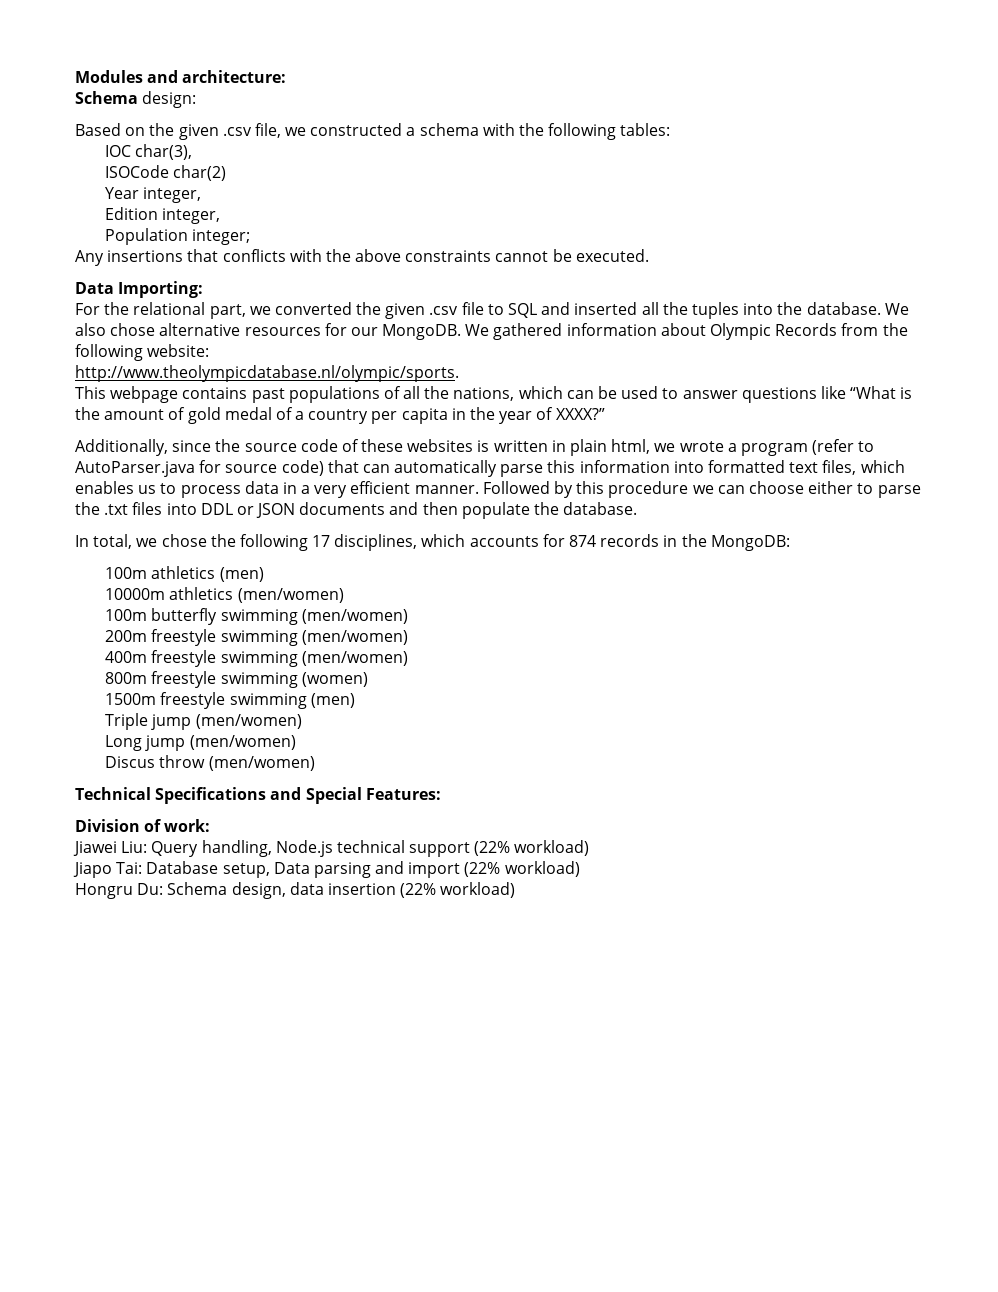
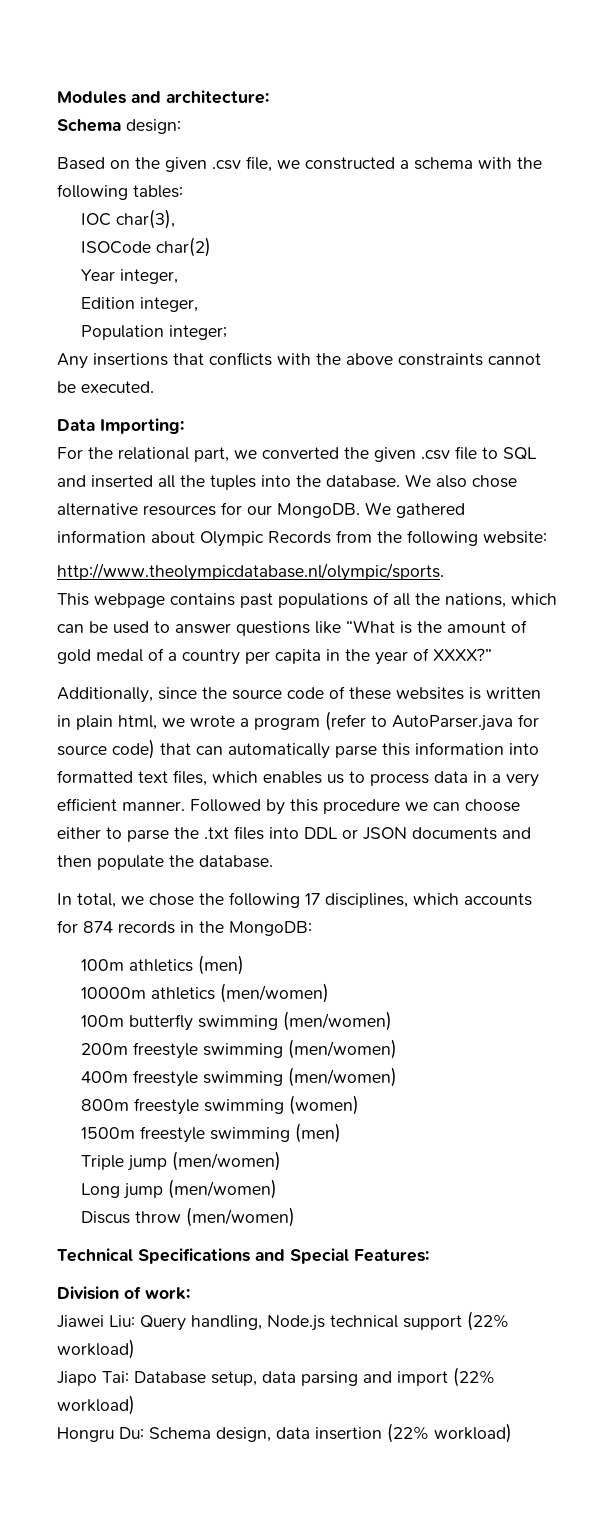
[273,862,310,874] Data -> [262,1371,296,1383] data

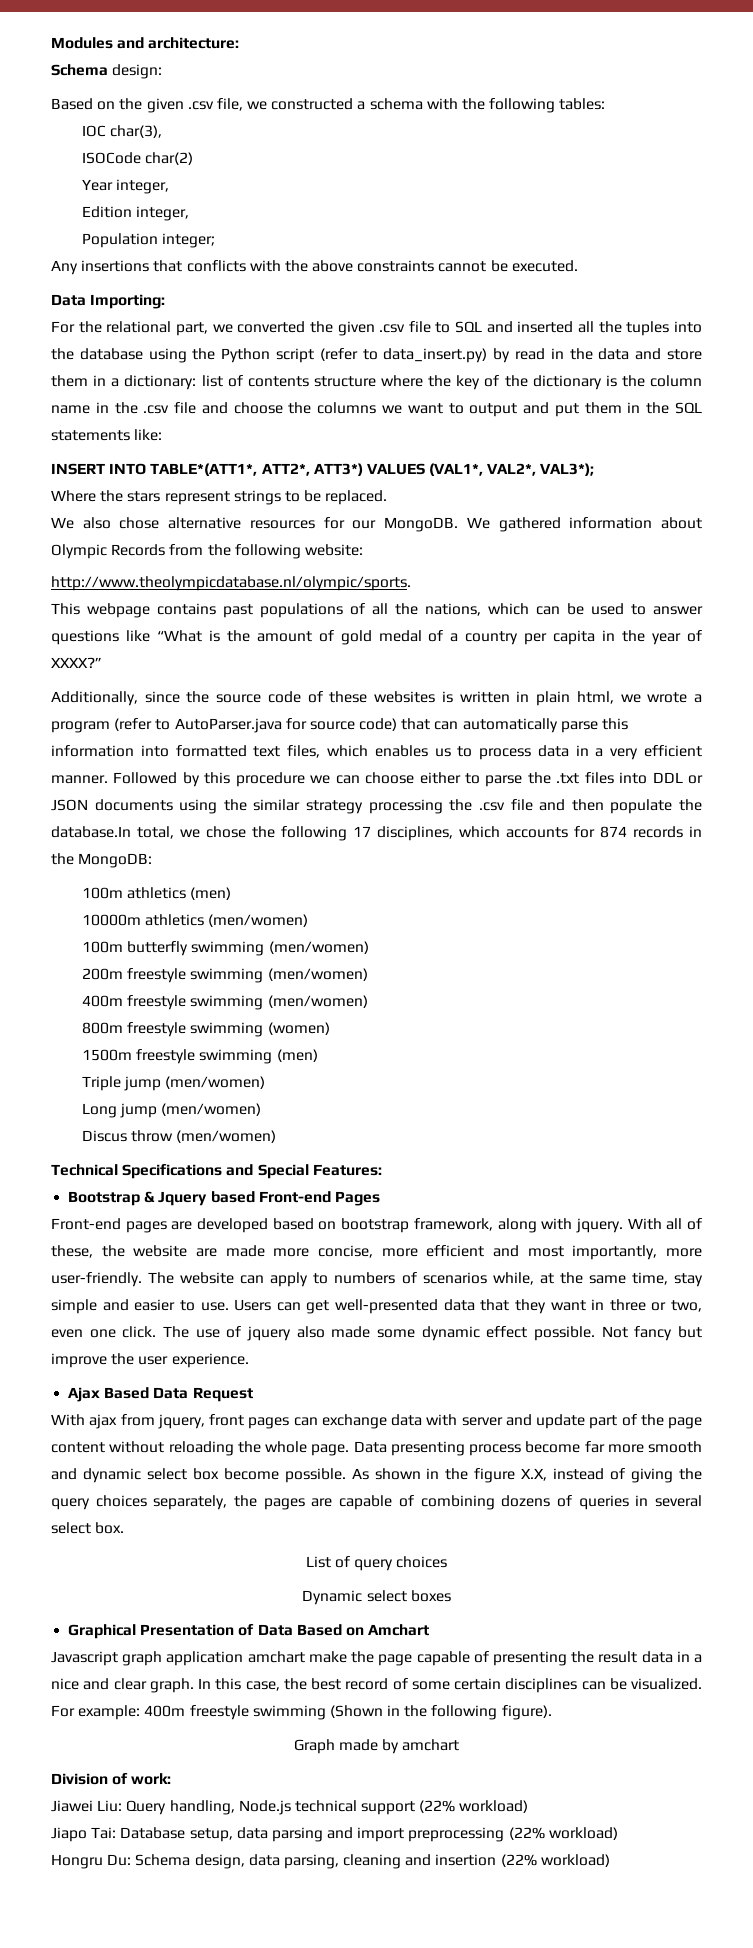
[326,475,400,488] database. -> [79,348,702,363] [51,375,702,390] [51,402,703,417] [51,429,163,441] [51,463,595,476] [51,490,388,505] database using the Python script (refer to data_insert.py) by read in the data and store them in a dictionary: list of contents structure where the key of the dictionary is the column name in the .csv file and choose the columns we want to output and put them in the SQL statements like: // INSERT INTO TABLE*(ATT1*, ATT2*, ATT3*) VALUES (VAL1*, VAL2*, VAL3*); // Where the stars represent strings to be replaced. //
(497, 833) none -> [179,799,533,814] using the similar strategy processing the .csv file
[199,855,273,868] [57,893,72,905] database. // In -> [51,826,131,838] database.In
(429, 1255) none -> [68,1191,380,1206] [51,1218,703,1233] [51,1245,702,1260] [51,1272,703,1287] [51,1299,702,1314] [51,1326,702,1341] [51,1353,249,1368] [68,1387,253,1402] [51,1414,702,1429] [51,1441,702,1456] [51,1468,702,1483] [51,1495,703,1510] [51,1522,125,1534] [305,1556,448,1571] [302,1590,451,1605] [68,1624,430,1639] [51,1651,702,1666] [51,1678,702,1693] [51,1705,552,1720] [293,1739,460,1754] // Bootstrap & Jquery based Front-end Pages // Front-end pages are developed based on bootstrap framework, along with jquery. With all of these, the website are made more concise, more efficient and most importantly, more user-friendly. The website can apply to numbers of scenarios while, at the same time, stay simple and easier to use. Users can get well-presented data that they want in three or two, even one click. The use of jquery also made some dynamic effect possible. Not fancy but improve the user experience. // Ajax Based Data Request // With ajax from jquery, front pages can exchange data with server and update part of the page content without reloading the whole page. Data presenting process become far more smooth and dynamic select box become possible. As shown in the figure X.X, instead of giving the query choices separately, the pages are capable of combining dozens of queries in several select box. // List of query choices // Dynamic select boxes // Graphical Presentation of Data Based on Amchart // Javascript graph application amchart make the page capable of presenting the result data in a nice and clear graph. In this case, the best record of some certain disciplines can be visualized. For example: 400m freestyle swimming (Shown in the following figure). // Graph made by amchart
(448, 1378) none -> [408,1827,505,1842] preprocessing
(310, 1433) none -> [283,1854,432,1869] parsing, cleaning and

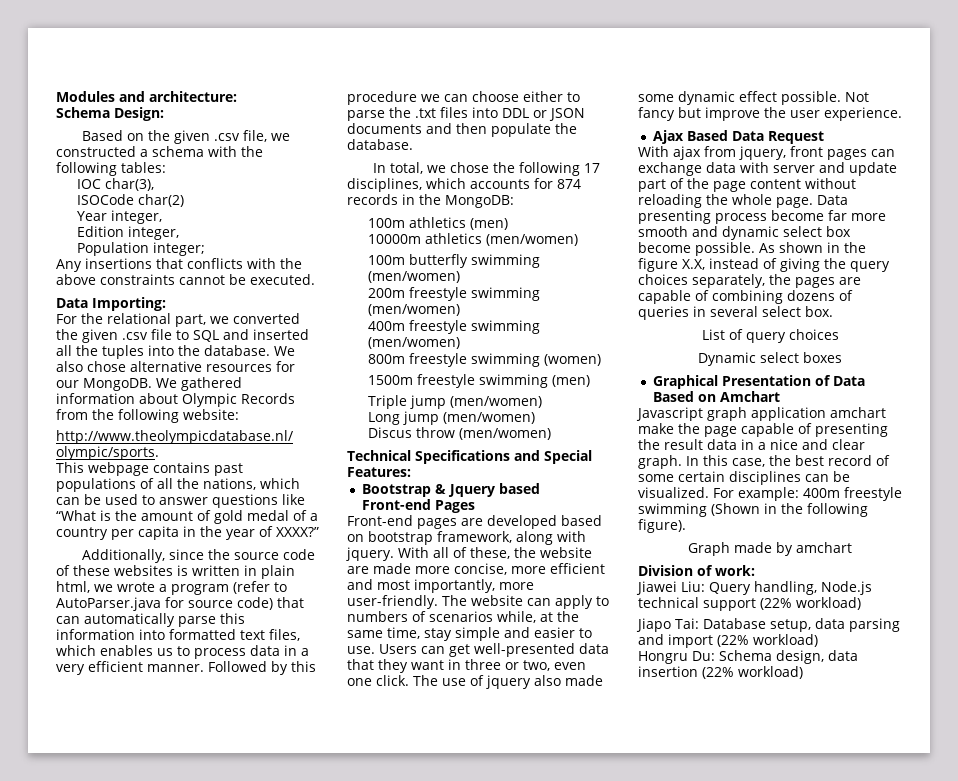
[112,64,163,79] design: -> [114,107,164,121] Design:
[79,348,702,363] [51,375,702,390] [51,402,703,417] [51,429,163,441] [51,463,595,476] [51,490,388,505] database using the Python script (refer to data_insert.py) by read in the data and store them in a dictionary: list of contents structure where the key of the dictionary is the column name in the .csv file and choose the columns we want to output and put them in the SQL statements like: // INSERT INTO TABLE*(ATT1*, ATT2*, ATT3*) VALUES (VAL1*, VAL2*, VAL3*); // Where the stars represent strings to be replaced. // -> [204,345,270,356] database.
[179,799,533,814] using the similar strategy processing the .csv file -> (422, 128) none
[51,826,131,838] database.In -> [347,139,413,150] [372,163,386,173] database. // In
[408,1827,505,1842] preprocessing -> (713, 641) none
[283,1854,432,1869] parsing, cleaning and -> (858, 655) none

